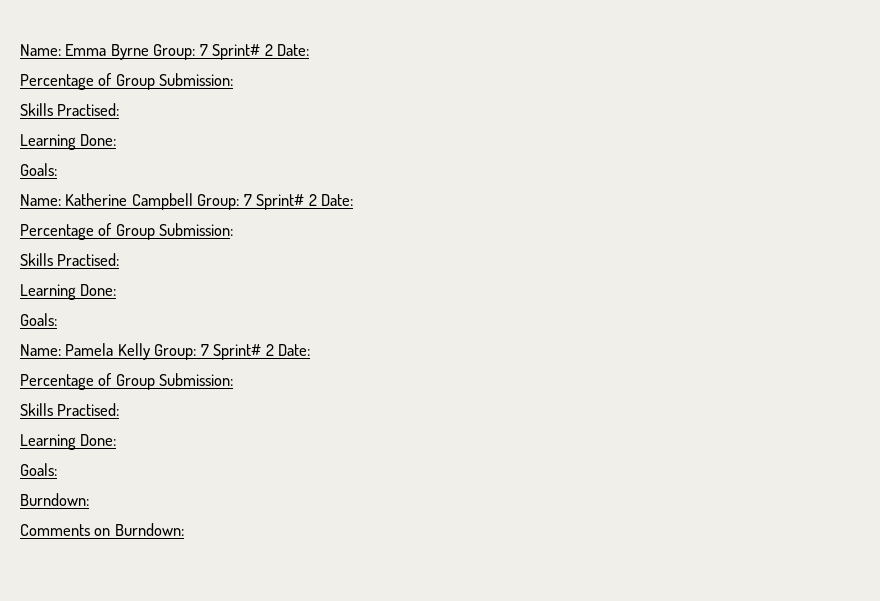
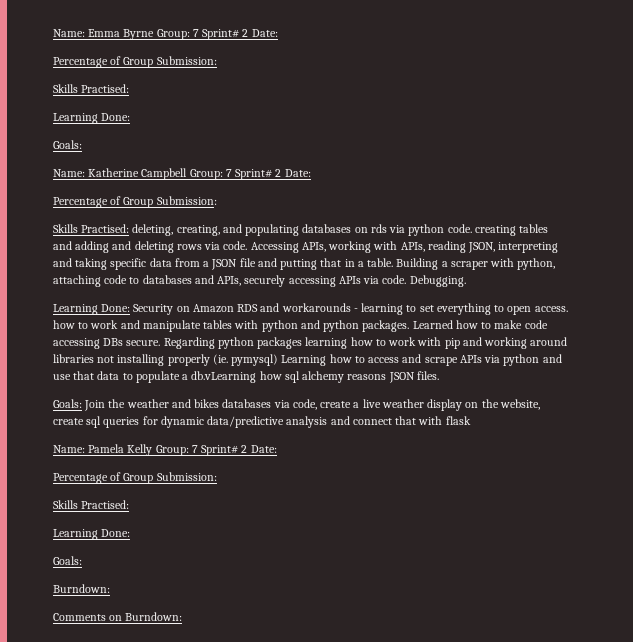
[20,284,117,300] [20,313,57,326] // Learning Done: // Goals: -> [132,224,549,236] [53,241,559,253] [53,258,556,270] [53,275,466,287] [53,303,568,315] [53,320,548,332] [53,337,568,349] [53,354,562,366] [53,371,439,383] [53,399,540,411] [53,416,471,428] deleting, creating, and populating databases on rds via python code. creating tables and adding and deleting rows via code. Accessing APIs, working with APIs, reading JSON, interpreting and taking specific data from a JSON file and putting that in a table. Building a scraper with python, attaching code to databases and APIs, securely accessing APIs via code. Debugging. // Learning Done: Security on Amazon RDS and workarounds - learning to set everything to open access. how to work and manipulate tables with python and python packages. Learned how to make code accessing DBs secure. Regarding python packages learning how to work with pip and working around libraries not installing properly (ie. pymysql) Learning how to access and scrape APIs via python and use that data to populate a db.vLearning how sql alchemy reasons JSON files. // Goals: Join the weather and bikes databases via code, create a live weather display on the website, create sql queries for dynamic data/predictive analysis and connect that with flask

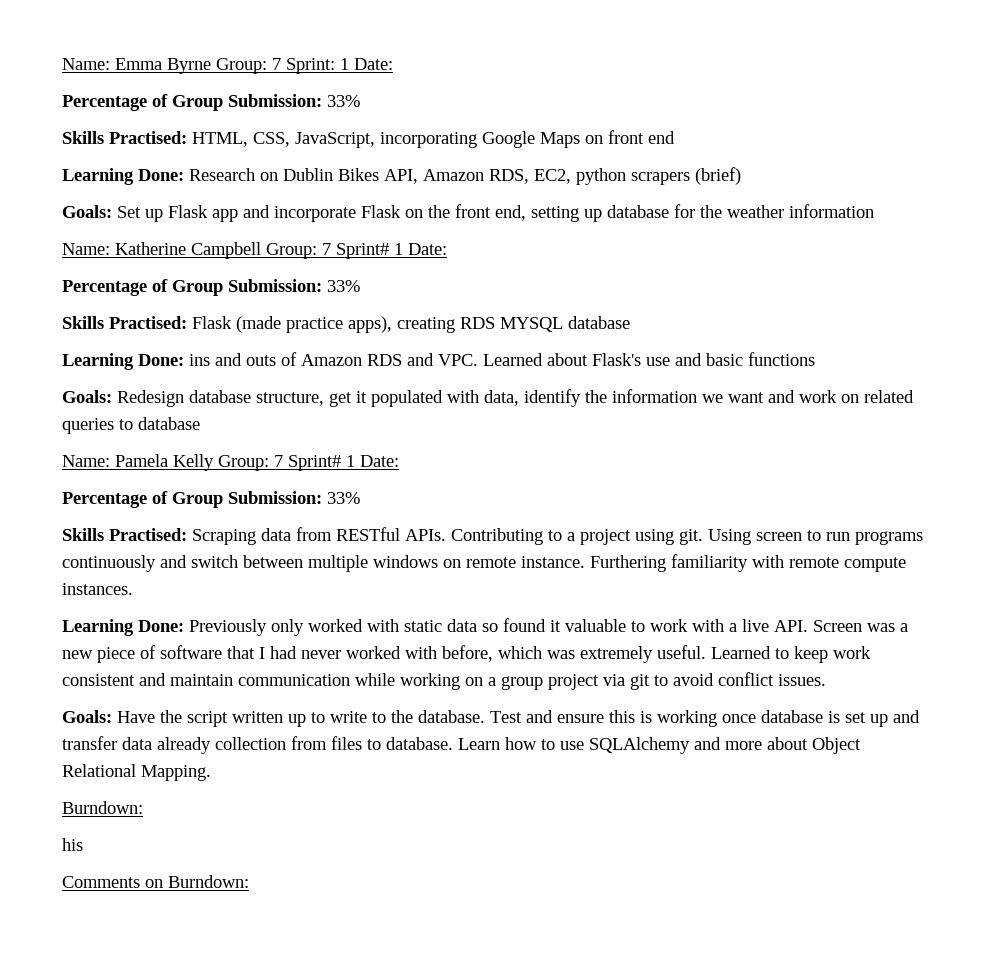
[202,29,278,40] [53,56,217,68] [53,84,130,93] [53,113,131,124] [53,140,82,149] Sprint# 2 Date: // Percentage of Group Submission: // Skills Practised: // Learning Done: // Goals: -> [286,58,393,74] [62,94,360,111] [62,130,675,148] [62,167,741,185] [62,204,874,222] Sprint: 1 Date: // Percentage of Group Submission: 33% // Skills Practised: HTML, CSS, JavaScript, incorporating Google Maps on front end // Learning Done: Research on Dublin Bikes API, Amazon RDS, EC2, python scrapers (brief) // Goals: Set up Flask app and incorporate Flask on the front end, setting up database for the weather information
[275,169,311,177] [53,196,217,208] [53,224,549,236] [53,241,559,253] [53,258,556,270] [53,275,466,287] [53,303,568,315] [53,320,548,332] [53,337,568,349] [53,354,562,366] [53,371,439,383] [53,399,540,411] [53,416,471,428] 2 Date: // Percentage of Group Submission: // Skills Practised: deleting, creating, and populating databases on rds via python code. creating tables and adding and deleting rows via code. Accessing APIs, working with APIs, reading JSON, interpreting and taking specific data from a JSON file and putting that in a table. Building a scraper with python, attaching code to databases and APIs, securely accessing APIs via code. Debugging. // Learning Done: Security on Amazon RDS and workarounds - learning to set everything to open access. how to work and manipulate tables with python and python packages. Learned how to make code accessing DBs secure. Regarding python packages learning how to work with pip and working around libraries not installing properly (ie. pymysql) Learning how to access and scrape APIs via python and use that data to populate a db.vLearning how sql alchemy reasons JSON files. // Goals: Join the weather and bikes databases via code, create a live weather display on the website, create sql queries for dynamic data/predictive analysis and connect that with flask -> [394,243,447,255] [62,279,360,296] [62,316,630,333] [62,352,815,370] [62,389,914,407] [62,417,200,434] 1 Date: // Percentage of Group Submission: 33% // Skills Practised: Flask (made practice apps), creating RDS MYSQL database // Learning Done: ins and outs of Amazon RDS and VPC. Learned about Flask's use and basic functions // Goals: Redesign database structure, get it populated with data, identify the information we want and work on related queries to database
[241,445,277,453] [53,472,217,484] [53,500,130,509] [53,529,131,540] [53,556,82,565] [53,584,110,593] 2 Date: // Percentage of Group Submission: // Skills Practised: // Learning Done: // Goals: // Burndown: -> [346,455,399,467] [62,491,360,508] [62,527,923,545] [62,554,906,572] [62,583,133,595] [62,618,908,636] [62,645,871,663] [62,672,826,690] [62,710,920,727] [62,736,861,754] [62,764,211,781] [62,801,143,814] [62,838,83,851] 1 Date: // Percentage of Group Submission: 33% // Skills Practised: Scraping data from RESTful APIs. Contributing to a project using git. Using screen to run programs continuously and switch between multiple windows on remote instance. Furthering familiarity with remote compute instances. // Learning Done: Previously only worked with static data so found it valuable to work with a live API. Screen was a new piece of software that I had never worked with before, which was extremely useful. Learned to keep work consistent and maintain communication while working on a group project via git to avoid conflict issues. // Goals: Have the script written up to write to the database. Test and ensure this is working once database is set up and transfer data already collection from files to database. Learn how to use SQLAlchemy and more about Object Relational Mapping. // Burndown: // his

